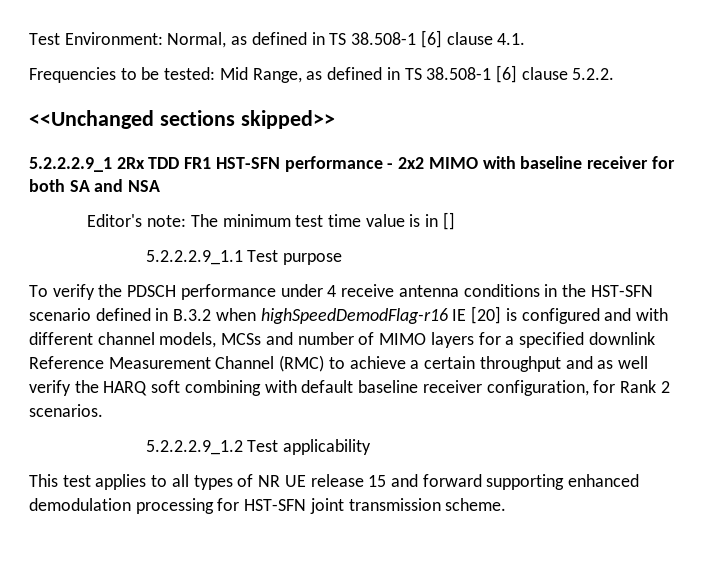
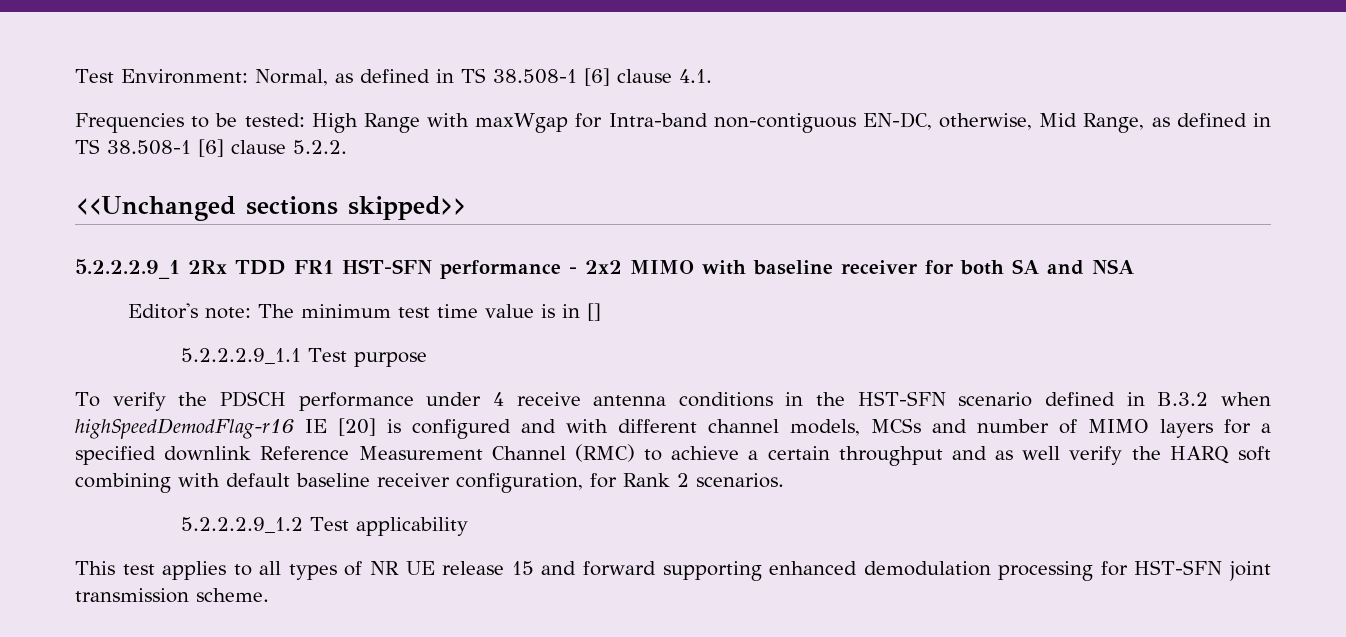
(216, 73) none -> [311,112,1033,133] High Range with maxWgap for Intra-band non-contiguous EN-DC, otherwise,

